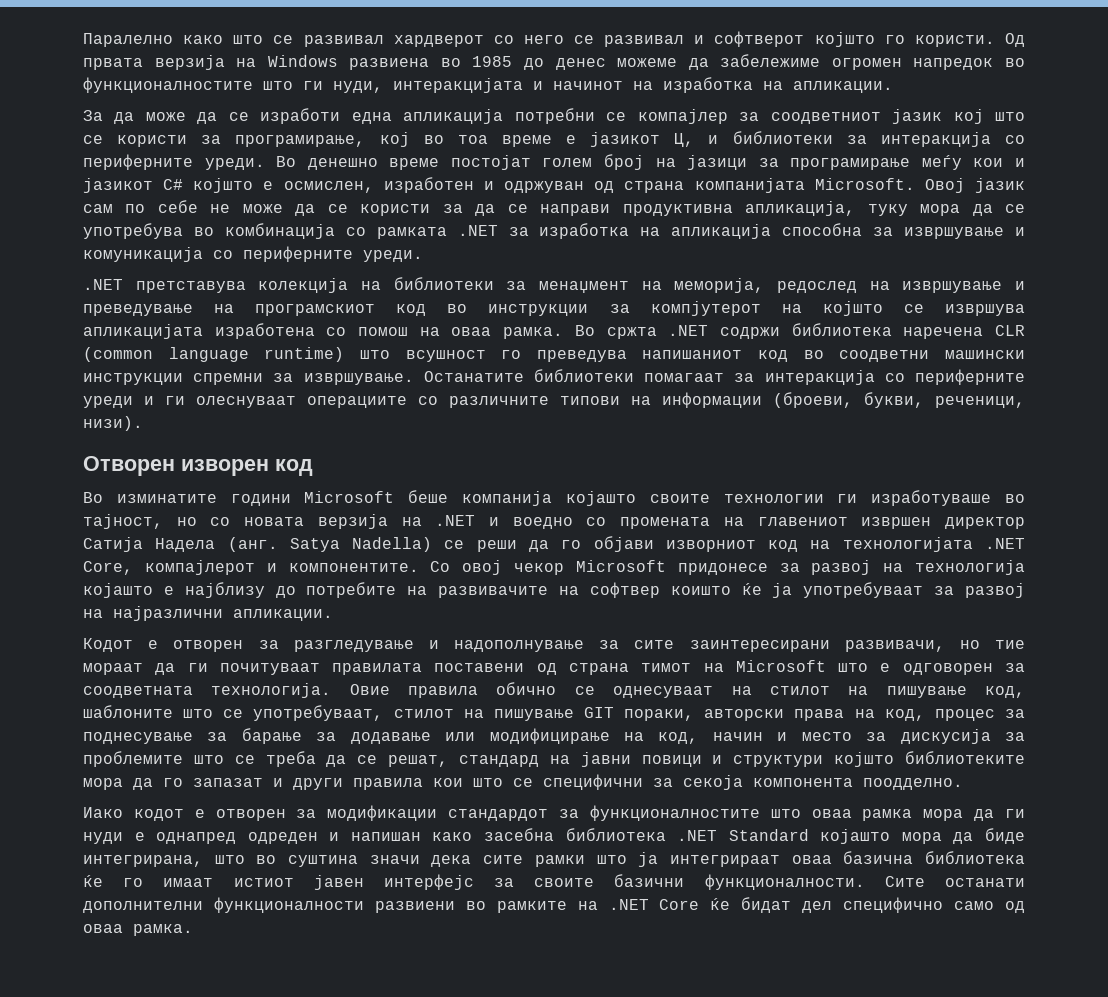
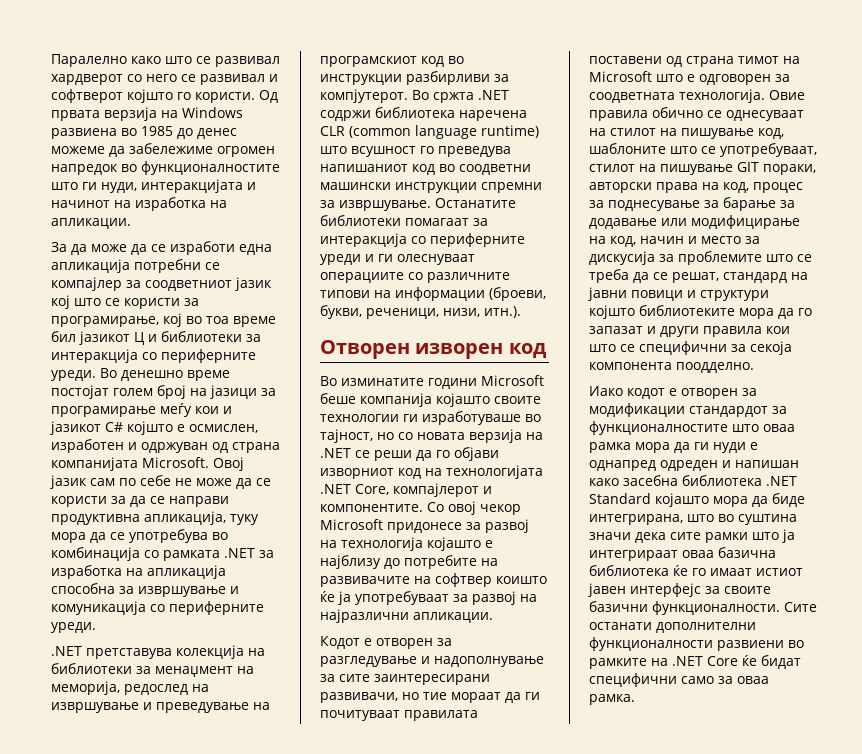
[566,132,695,147] е јазикот Ц, -> [51,331,145,345] бил јазикот Ц
[609,301,1026,316] [83,323,564,339] за компјутерот на којшто се извршува апликацијата изработена со помош на оваа рамка. -> [406,71,509,85] [320,89,408,103] разбирливи за компјутерот.
[83,416,143,431] низи). -> [443,306,521,318] низи, итн.).
[489,517,1025,529] [83,537,433,552] и воедно со промената на главениот извршен директор Сатија Надела (анг. Satya Nadella) -> (351, 453) none
[802,897,1025,913] дел специфично само од -> [589,673,733,687] специфични само за

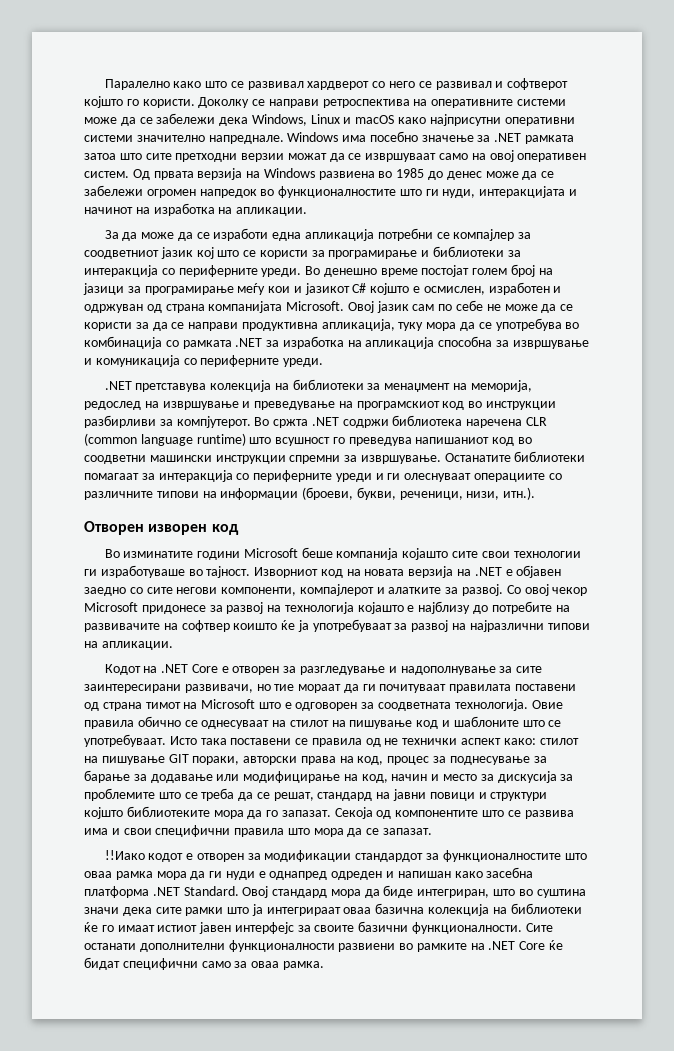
(255, 97) none -> [198,97,567,108] [84,113,575,126] [84,131,575,144] [84,150,587,162] [84,171,129,178] Доколку се направи ретроспектива на оперативните системи може да се забележи дека Windows, Linux и macOS како најприсутни оперативни системи значително напреднале. Windows има посебно значење за .NET рамката затоа што сите претходни верзии можат да се извршуваат само на овој оперативен систем.
[51,143,213,157] можеме да забележиме -> [485,171,555,180] [84,185,143,196] може да се забележи
[51,313,276,327] [51,331,145,345] програмирање, кој во тоа време бил јазикот Ц -> [328,250,418,259] програмирање
[494,396,541,404] своите -> [452,551,510,558] сите свои
[320,429,543,443] [320,447,499,461] [320,465,543,479] [320,483,492,497] [320,504,423,512] тајност, но со новата верзија на .NET се реши да го објави изворниот код на технологијата .NET Core, компајлерот и компонентите. -> [206,565,562,578] [84,584,504,596] тајност. Изворниот код на новата верзија на .NET е објавен заедно со сите негови компоненти, компајлерот и алатките за развој.
(409, 616) none -> [547,623,590,630] [84,641,98,648] типови на
(360, 642) none -> [143,664,218,673] на .NET Core
[758,128,784,139] код, -> [416,720,451,729] код и
[720,143,817,157] употребуваат, -> [84,734,536,747] употребуваат. Исто така поставени се правила од не технички аспект како:
[589,326,790,337] [589,341,792,355] [589,362,754,373] [589,386,623,396] запазат и други правила кои што се специфични за секоја компонента поодделно. // Иако -> [281,807,574,819] [84,825,433,837] [104,850,145,860] запазат. Секоја од компонентите што се развива има и свои специфични правила што мора да се запазат. // !!Иако
[682,475,797,486] [589,493,709,507] библиотека .NET Standard којашто -> [84,886,328,898] платформа .NET Standard. Овој стандард
[589,514,683,525] интегрирана, -> [417,889,490,898] интегриран,
[589,565,669,576] библиотека -> [428,903,582,916] колекција на библиотеки

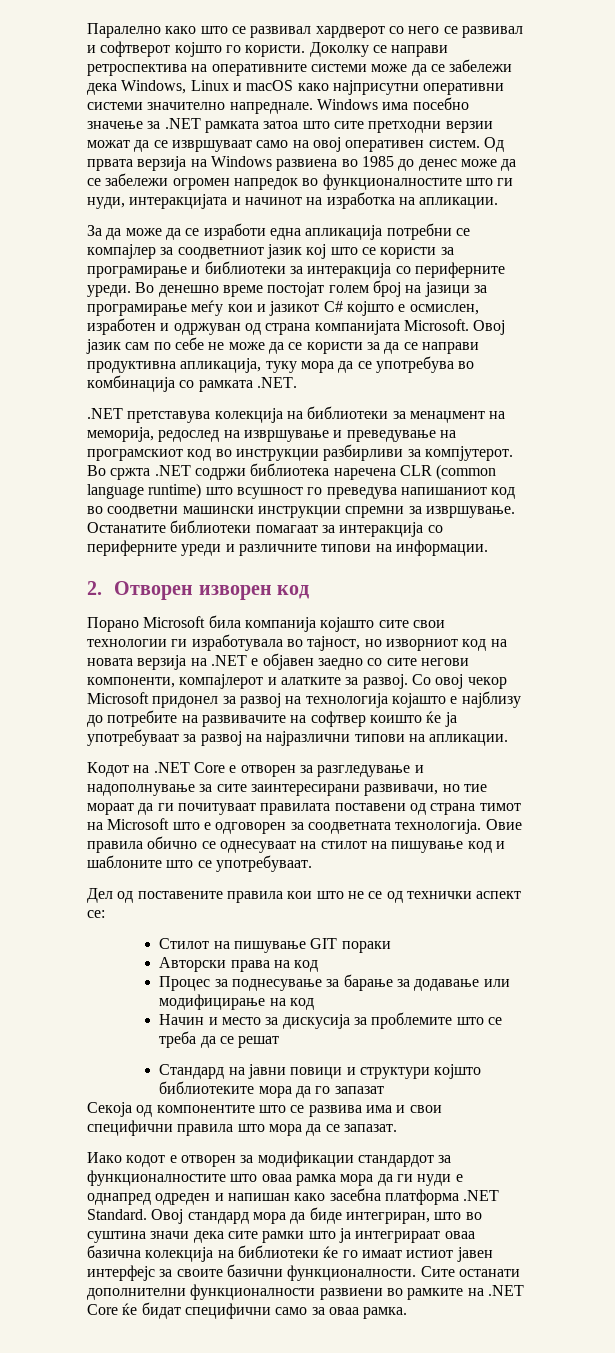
[235,336,589,349] [84,355,324,367] .NET за изработка на апликација способна за извршување и комуникација со периферните уреди. -> [256,377,297,388] .NET.
[387,473,562,482] [84,487,536,500] [84,521,239,535] [104,547,333,560] ги олеснуваат операциите со различните типови на информации (броеви, букви, реченици, низи, итн.). // Отворен изворен код // Во изминатите години Microsoft беше -> [238,540,488,556] [87,581,310,600] [87,615,241,632] различните типови на информации. // 2. Отворен изворен код // Порано Microsoft била
[100,565,319,578] изработуваше во тајност. Изворниот -> [191,634,458,651] изработувала во тајност, но изворниот
[141,605,206,614] придонесе -> [152,696,219,708] придонел
[169,736,579,747] [84,754,430,765] Исто така поставени се правила од не технички аспект како: стилот на пишување GIT пораки, авторски права на код, процес -> [87,888,522,903] [87,910,105,918] [159,938,391,953] [159,957,319,972] [159,976,211,991] // Дел од поставените правила кои што не се од технички аспект се: // Стилот на пишување GIT пораки // Авторски права на код // Процес
[361,774,428,783] код, начин -> [290,998,315,1010] [159,1014,205,1025] код // Начин
[273,792,373,801] решат, стандард -> [238,1036,280,1048] [159,1064,225,1079] решат // Стандард
[281,810,331,817] запазат. -> [334,1086,384,1094] запазат //
[104,850,145,860] !!Иако -> [87,1152,122,1163] Иако

